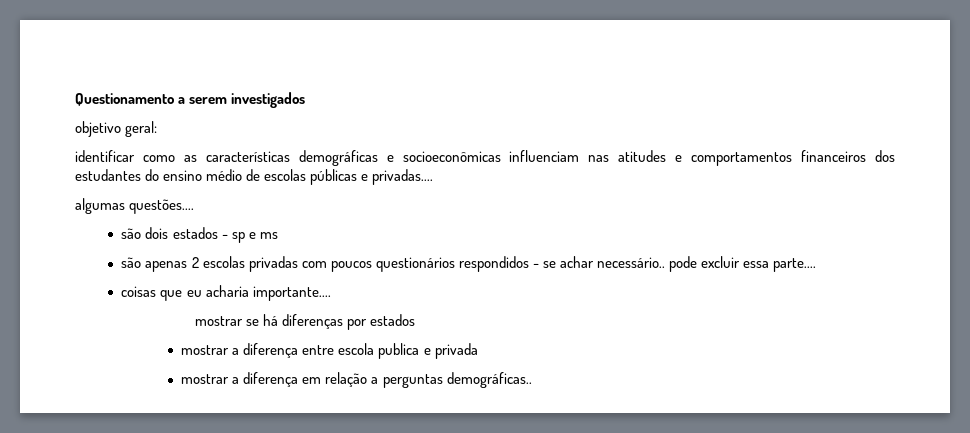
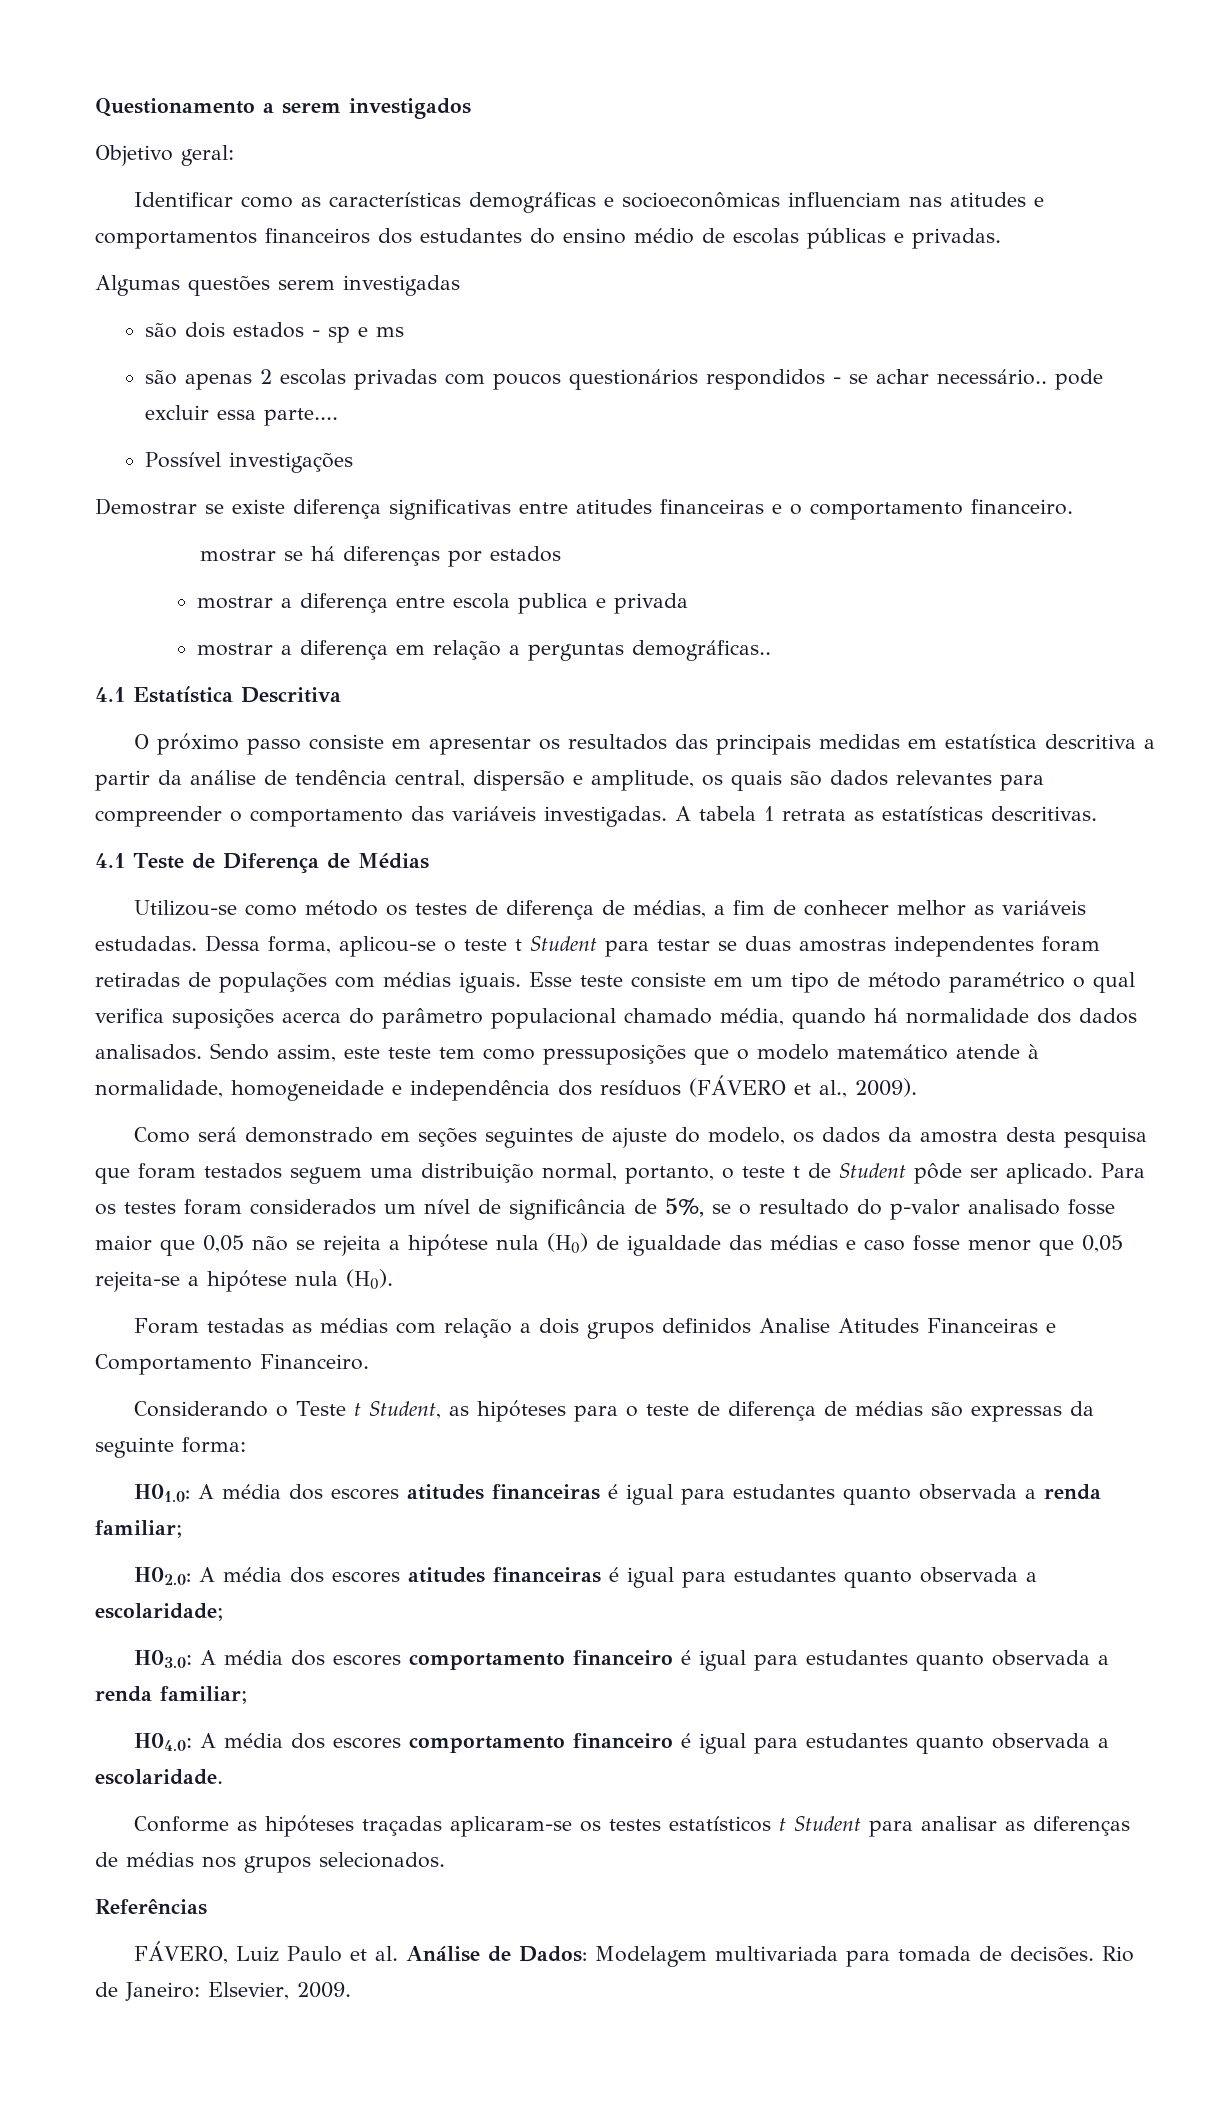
[75,121,121,137] objetivo -> [95,145,173,166] Objetivo
[75,150,135,162] identificar -> [134,192,234,207] Identificar
[372,169,434,185] [75,198,195,214] privadas.... // algumas questões.... -> [912,228,1001,249] [95,275,460,296] privadas. // Algumas questões serem investigadas
[121,285,331,301] coisas que eu acharia importante.... -> [144,452,353,473] [95,498,1073,520] Possível investigações // Demostrar se existe diferença significativas entre atitudes financeiras e o comportamento financeiro.
(532, 380) none -> [95,686,341,703] [134,733,1156,755] [95,770,1044,791] [95,806,1097,827] [95,853,429,873] [134,900,1087,920] [95,935,1100,957] [95,972,1135,993] [95,1008,1137,1029] [95,1043,1039,1065] [95,1075,917,1101] [134,1127,1148,1148] [95,1163,1145,1184] [95,1198,1115,1220] [95,1233,1123,1256] [95,1269,393,1292] [134,1318,1057,1339] [95,1354,369,1375] [134,1400,1095,1422] [95,1437,246,1458] [134,1484,1102,1505] [95,1520,183,1538] [134,1567,1038,1588] [95,1603,224,1621] [134,1650,1110,1671] [95,1686,248,1704] [134,1733,1110,1754] [95,1769,223,1785] [134,1815,1131,1837] [95,1852,445,1873] [95,1899,207,1915] [134,1941,1135,1967] [95,1982,351,2001] // 4.1 Estatística Descritiva // O próximo passo consiste em apresentar os resultados das principais medidas em estatística descritiva a partir da análise de tendência central, dispersão e amplitude, os quais são dados relevantes para compreender o comportamento das variáveis investigadas. A tabela 1 retrata as estatísticas descritivas. // 4.1 Teste de Diferença de Médias // Utilizou-se como método os testes de diferença de médias, a fim de conhecer melhor as variáveis estudadas. Dessa forma, aplicou-se o teste t Student para testar se duas amostras independentes foram retiradas de populações com médias iguais. Esse teste consiste em um tipo de método paramétrico o qual verifica suposições acerca do parâmetro populacional chamado média, quando há normalidade dos dados analisados. Sendo assim, este teste tem como pressuposições que o modelo matemático atende à normalidade, homogeneidade e independência dos resíduos (FÁVERO et al., 2009). // Como será demonstrado em seções seguintes de ajuste do modelo, os dados da amostra desta pesquisa que foram testados seguem uma distribuição normal, portanto, o teste t de Student pôde ser aplicado. Para os testes foram considerados um nível de significância de 5%, se o resultado do p-valor analisado fosse maior que 0,05 não se rejeita a hipótese nula (H0) de igualdade das médias e caso fosse menor que 0,05 rejeita-se a hipótese nula (H0). // Foram testadas as médias com relação a dois grupos definidos Analise Atitudes Financeiras e Comportamento Financeiro. // Considerando o Teste t Student, as hipóteses para o teste de diferença de médias são expressas da seguinte forma: // H01.0: A média dos escores atitudes financeiras é igual para estudantes quanto observada a renda familiar; // H02.0: A média dos escores atitudes financeiras é igual para estudantes quanto observada a escolaridade; // H03.0: A média dos escores comportamento financeiro é igual para estudantes quanto observada a renda familiar; // H04.0: A média dos escores comportamento financeiro é igual para estudantes quanto observada a escolaridade. // Conforme as hipóteses traçadas aplicaram-se os testes estatísticos t Student para analisar as diferenças de médias nos grupos selecionados. // Referências // FÁVERO, Luiz Paulo et al. Análise de Dados: Modelagem multivariada para tomada de decisões. Rio de Janeiro: Elsevier, 2009.

